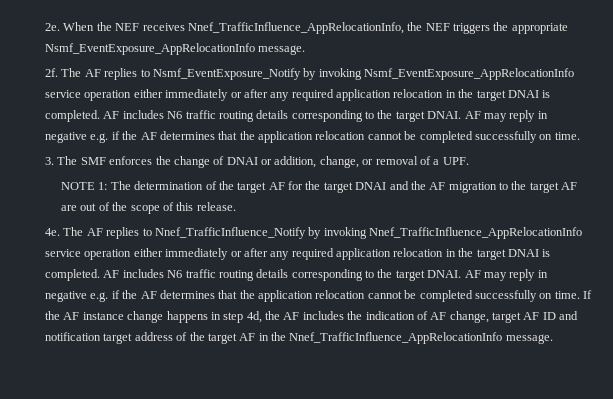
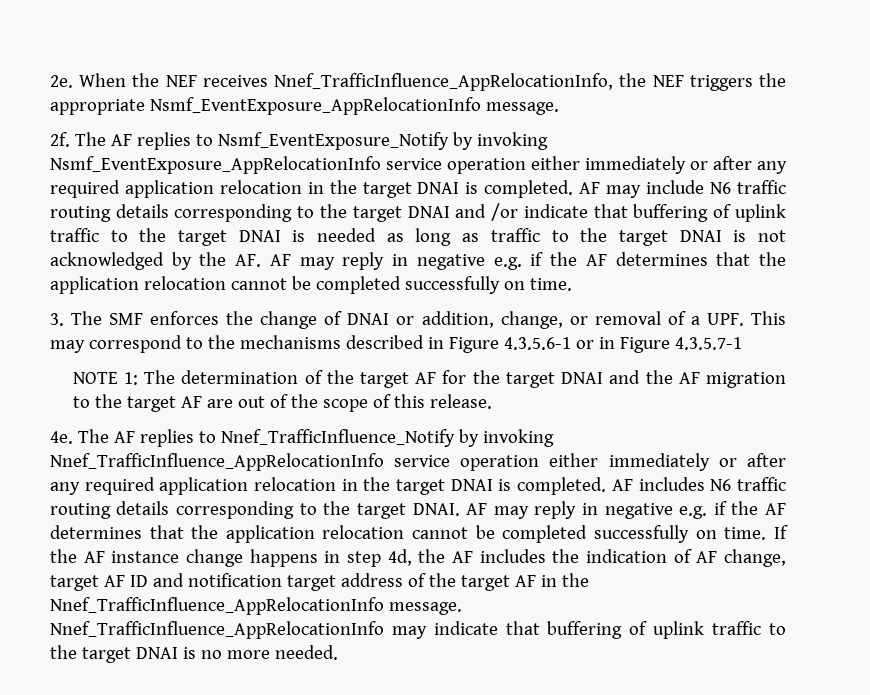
[122,110,462,122] includes N6 traffic routing details corresponding to the target DNAI. -> [606,180,786,198] [49,203,787,222] [49,228,786,246] [49,252,262,270] may include N6 traffic routing details corresponding to the target DNAI and /or indicate that buffering of uplink traffic to the target DNAI is needed as long as traffic to the target DNAI is not acknowledged by the AF.
(469, 161) none -> [750,311,786,325] [49,335,742,353] This may correspond to the mechanisms described in Figure 4.3.5.6-1 or in Figure 4.3.5.7-1
(553, 339) none -> [49,621,787,639] [49,645,338,663] Nnef_TrafficInfluence_AppRelocationInfo may indicate that buffering of uplink traffic to the target DNAI is no more needed.

